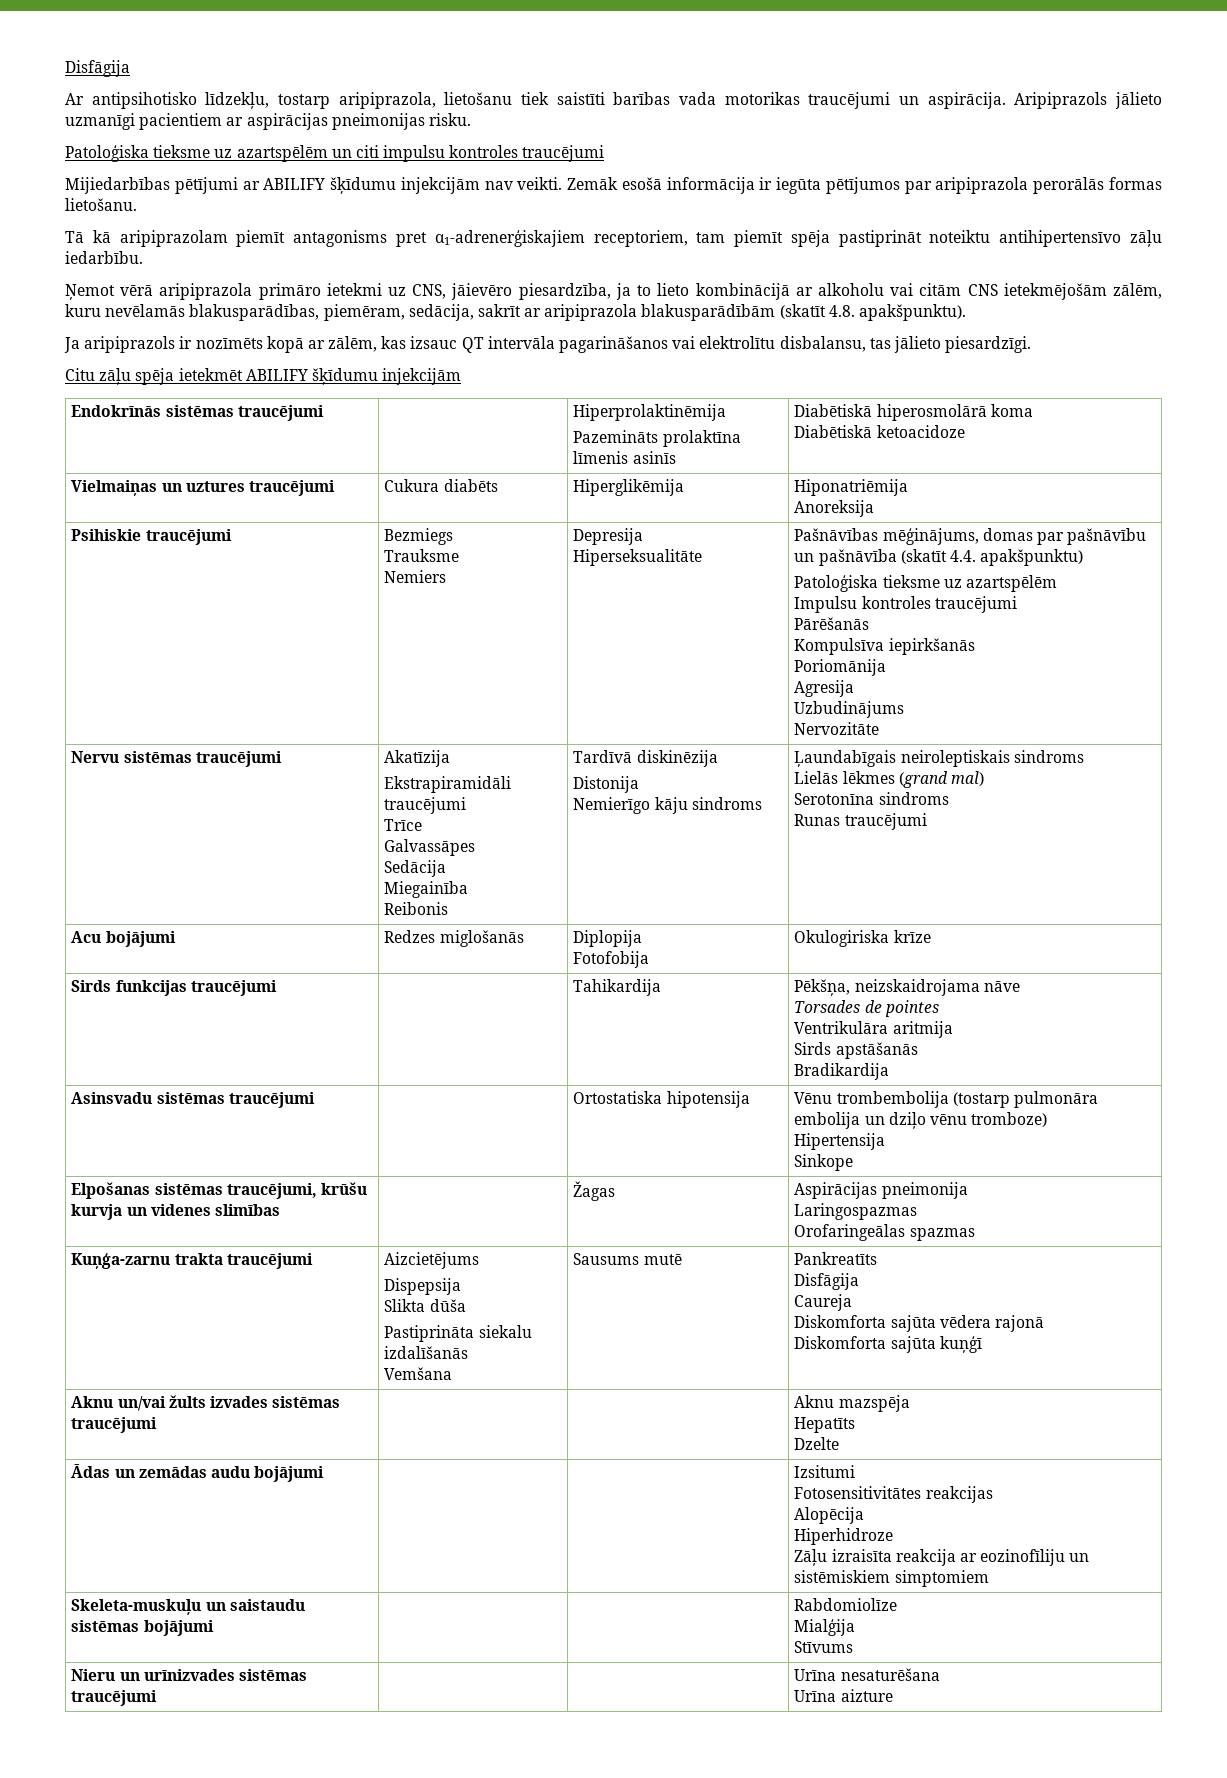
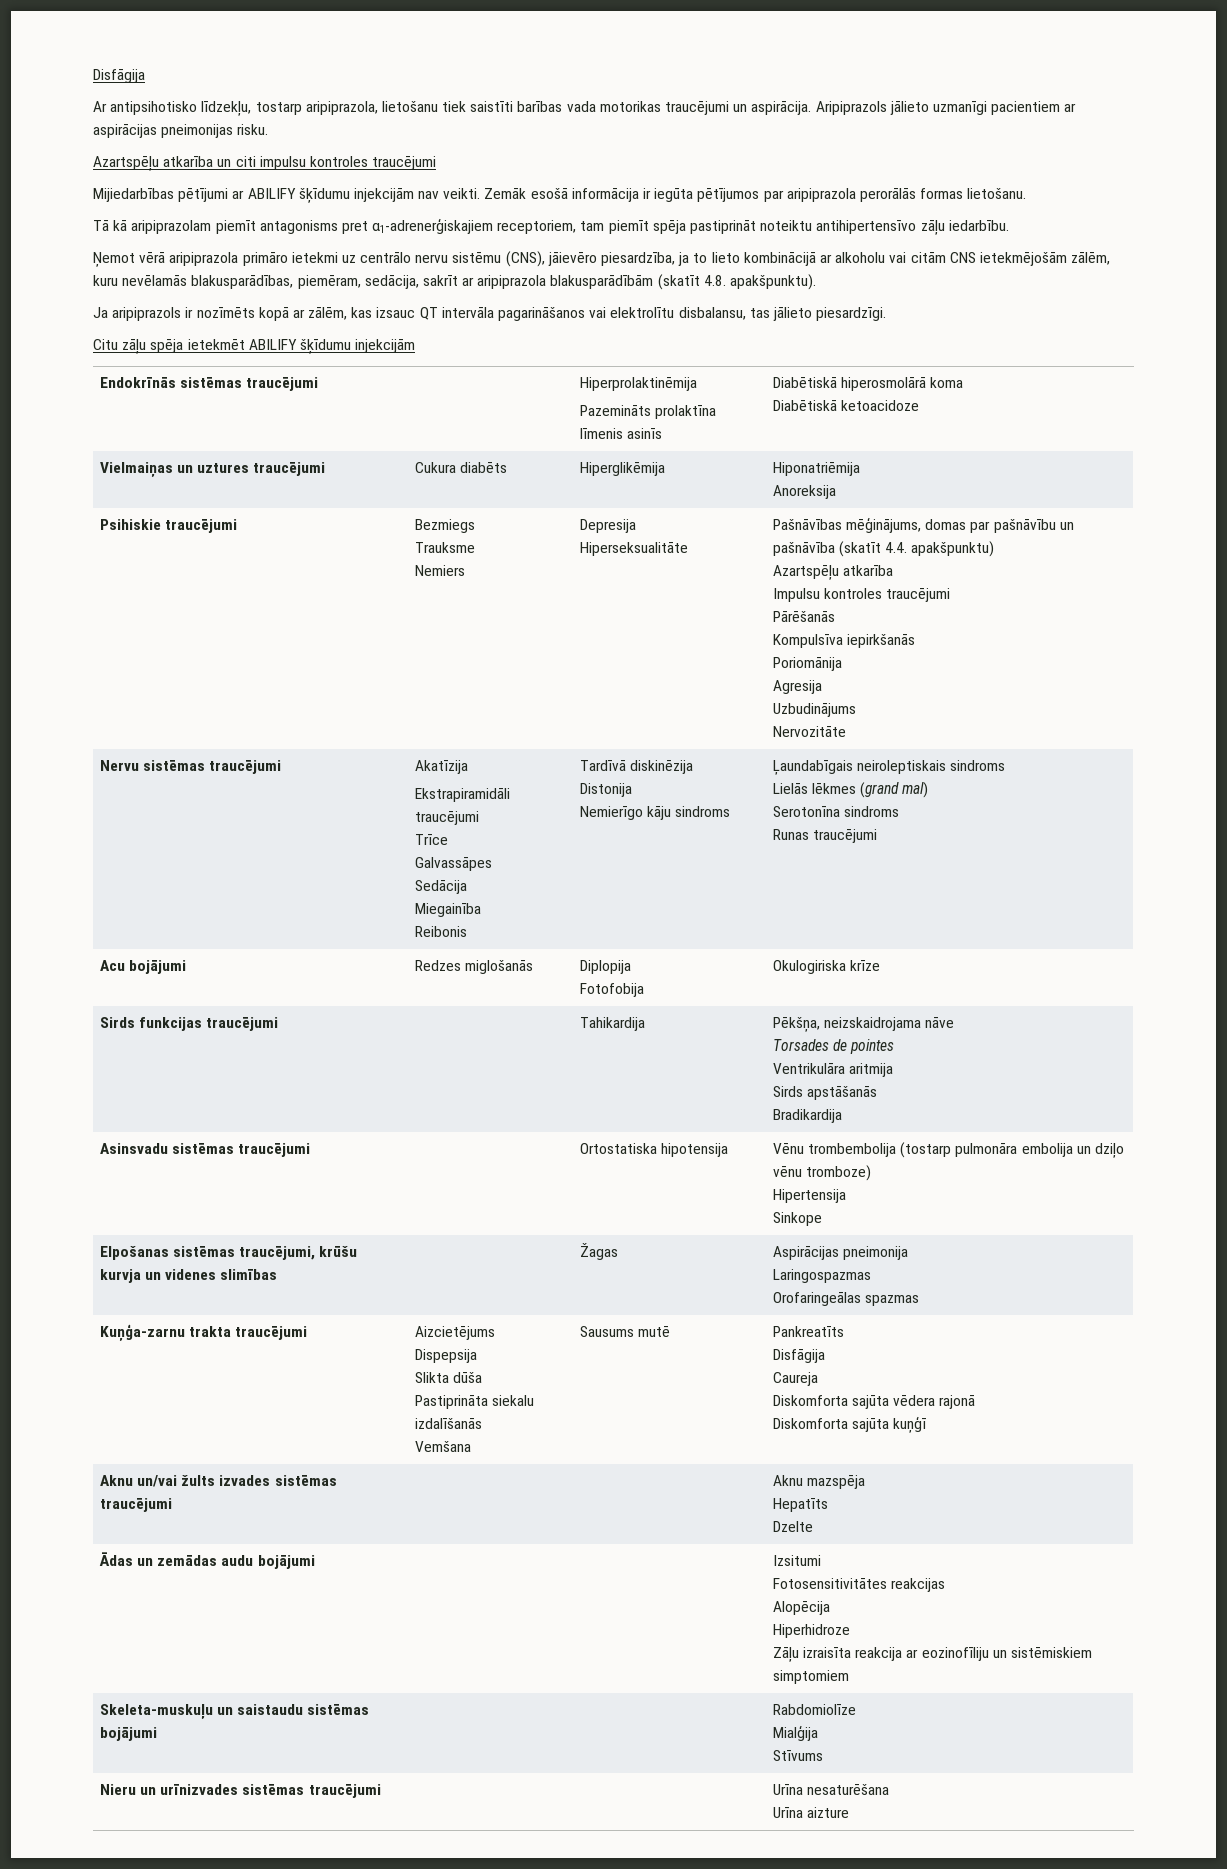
[65,145,328,162] Patoloģiska tieksme uz azartspēlēm -> [93,156,214,171] Azartspēļu atkarība
[412,284,447,299] CNS, -> [360,251,545,267] centrālo nervu sistēmu (CNS),
[794,575,1057,592] Patoloģiska tieksme uz azartspēlēm -> [772,565,893,580] Azartspēļu atkarība

